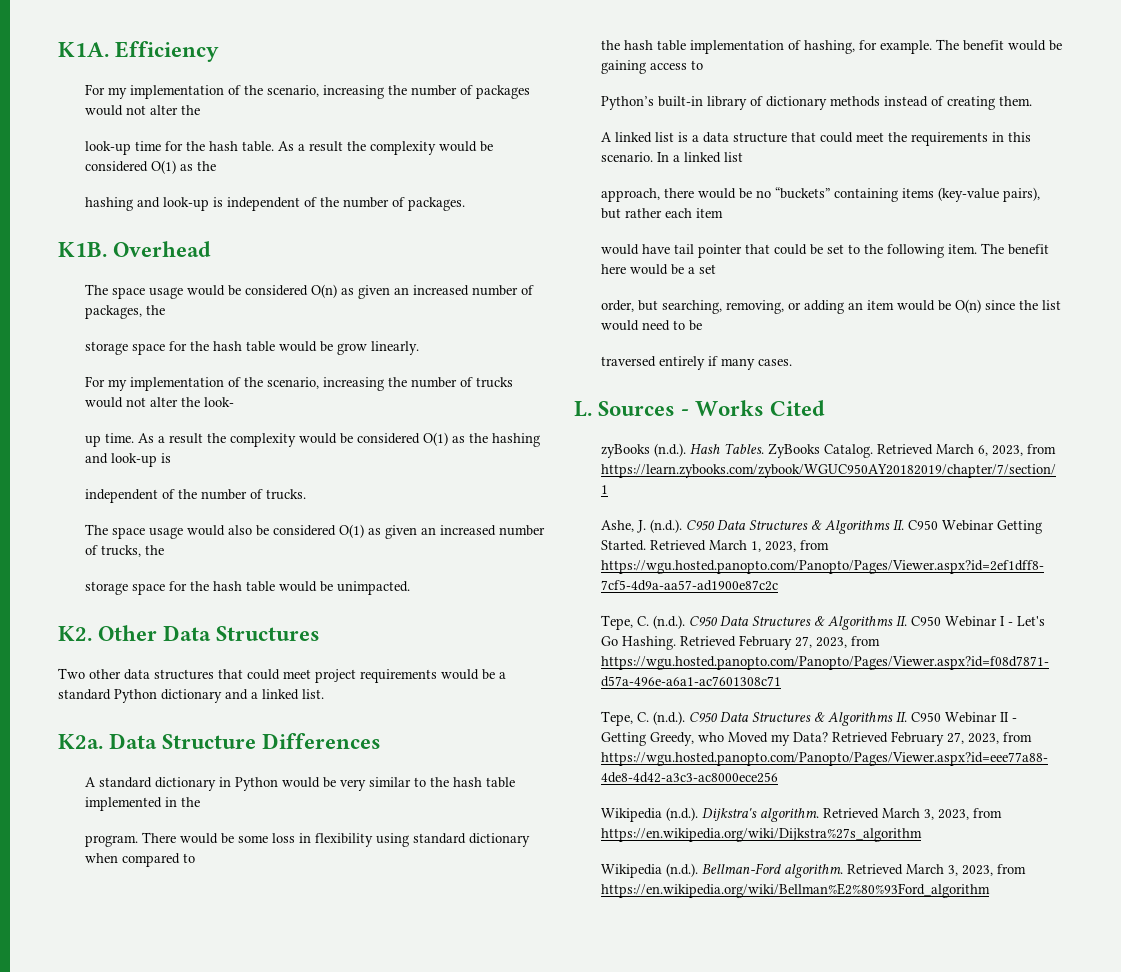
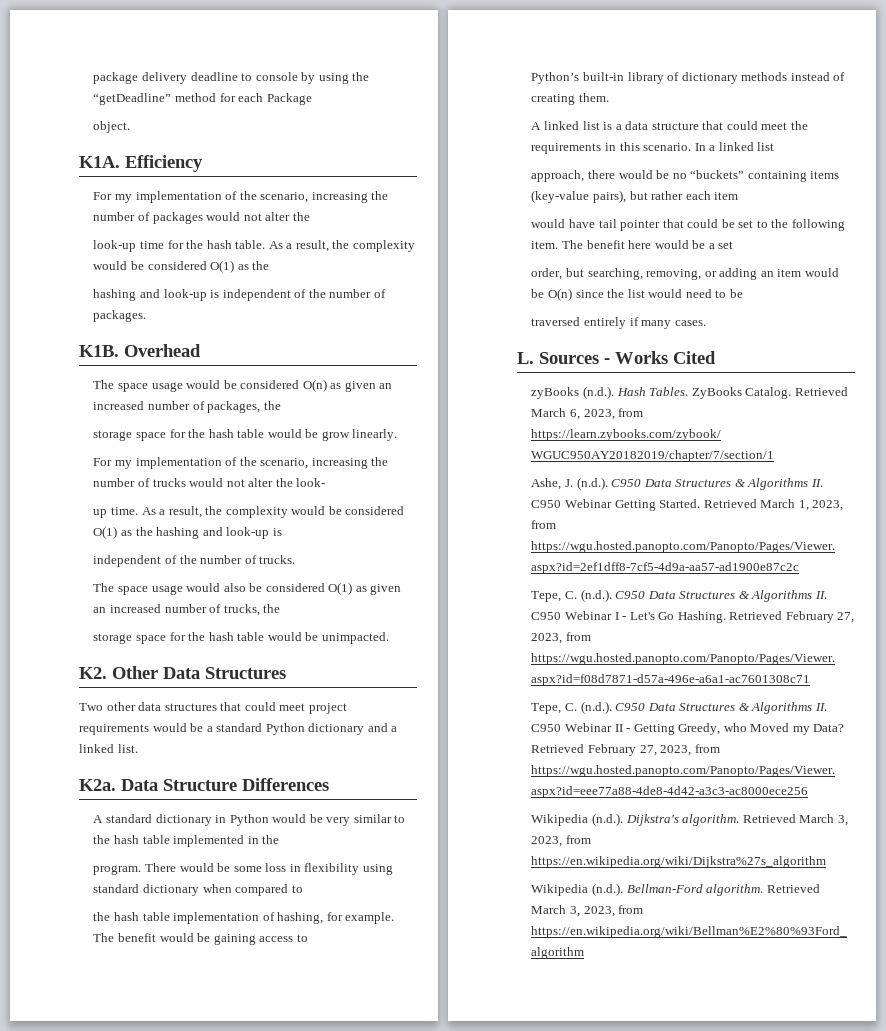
(58, 49) none -> [93,72,370,84] [93,93,312,105] [93,121,131,133] package delivery deadline to console by using the “getDeadline” method for each Package // object. //
[309,141,344,152] result -> [295,240,329,252] result,
[169,433,204,444] result -> [168,506,202,518] result,

